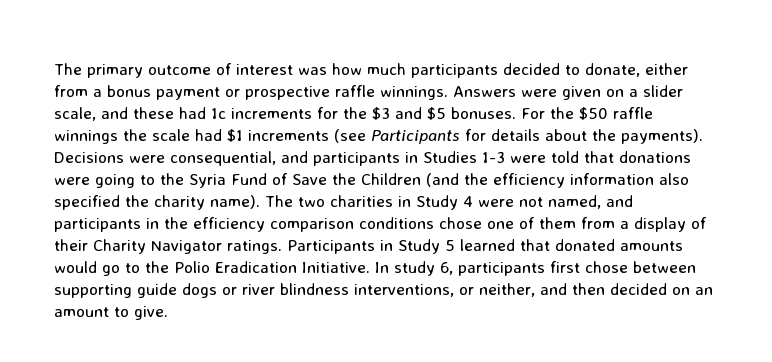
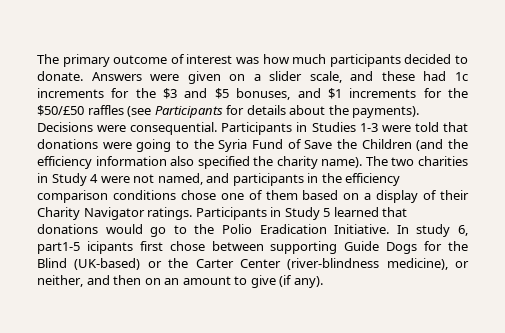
[585,63,688,77] [54,85,448,100] donate, either from a bonus payment or prospective raffle winnings. -> [37,71,83,81] donate.
[451,107,653,120] [54,129,329,144] bonuses. For the $50 raffle winnings the scale had $1 increments -> [236,88,469,100] [37,105,124,116] bonuses, and $1 increments for the $50/£50 raffles
[170,151,400,166] consequential, and participants -> [130,122,293,135] consequential. Participants
[581,217,615,229] from -> [302,190,360,200] based on
[555,239,683,251] donated amounts -> [37,224,98,234] donations
[458,262,545,276] participants -> [37,241,133,254] part1-5 icipants
[137,283,454,298] guide dogs or river blindness interventions, -> [344,241,469,254] [37,258,448,270] Guide Dogs for the Blind (UK-based) or the Carter Center (river-blindness medicine),
[610,283,667,295] decided -> (142, 280) none
[134,306,168,320] give. -> [250,275,323,288] give (if any).

